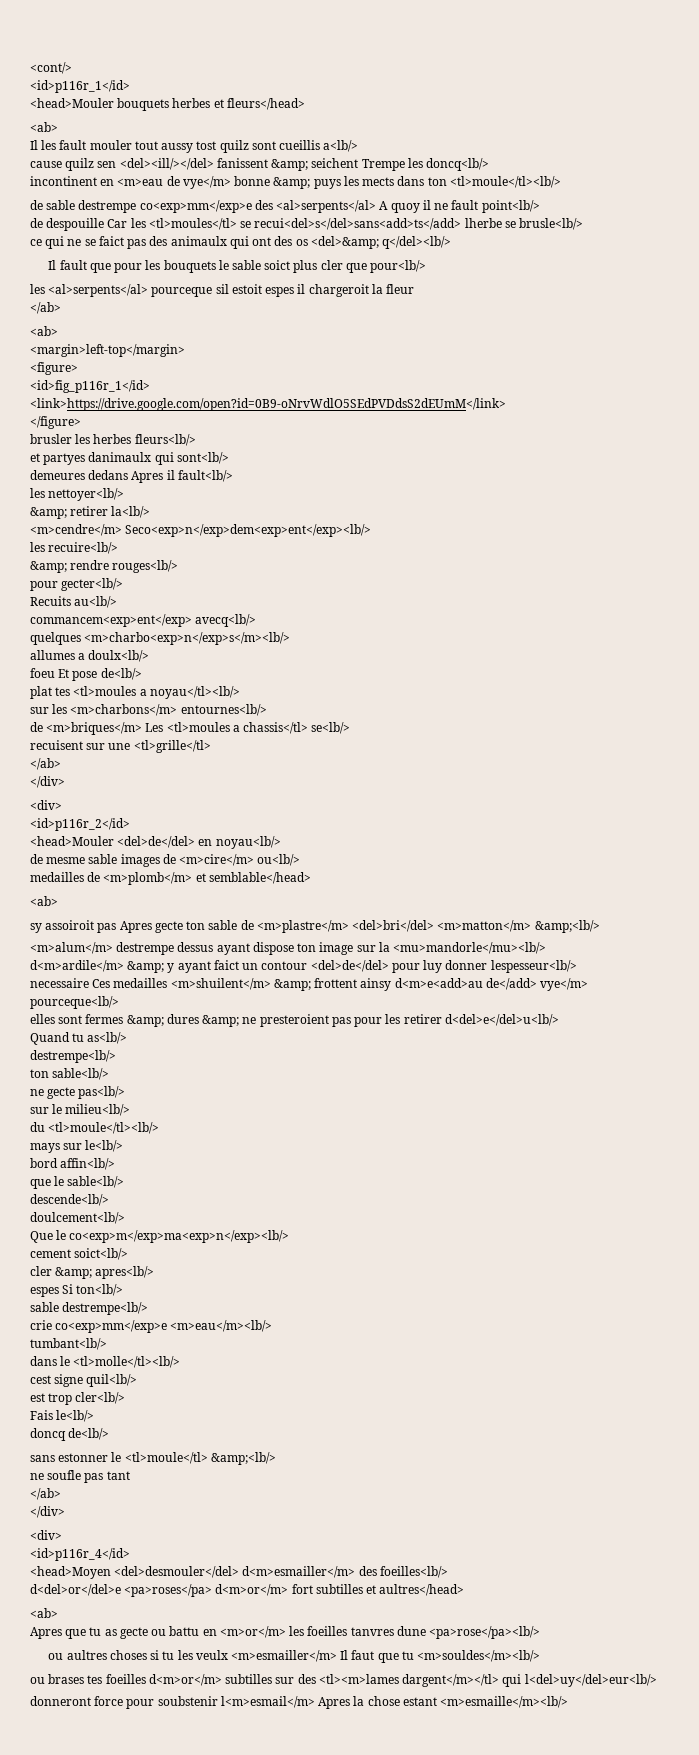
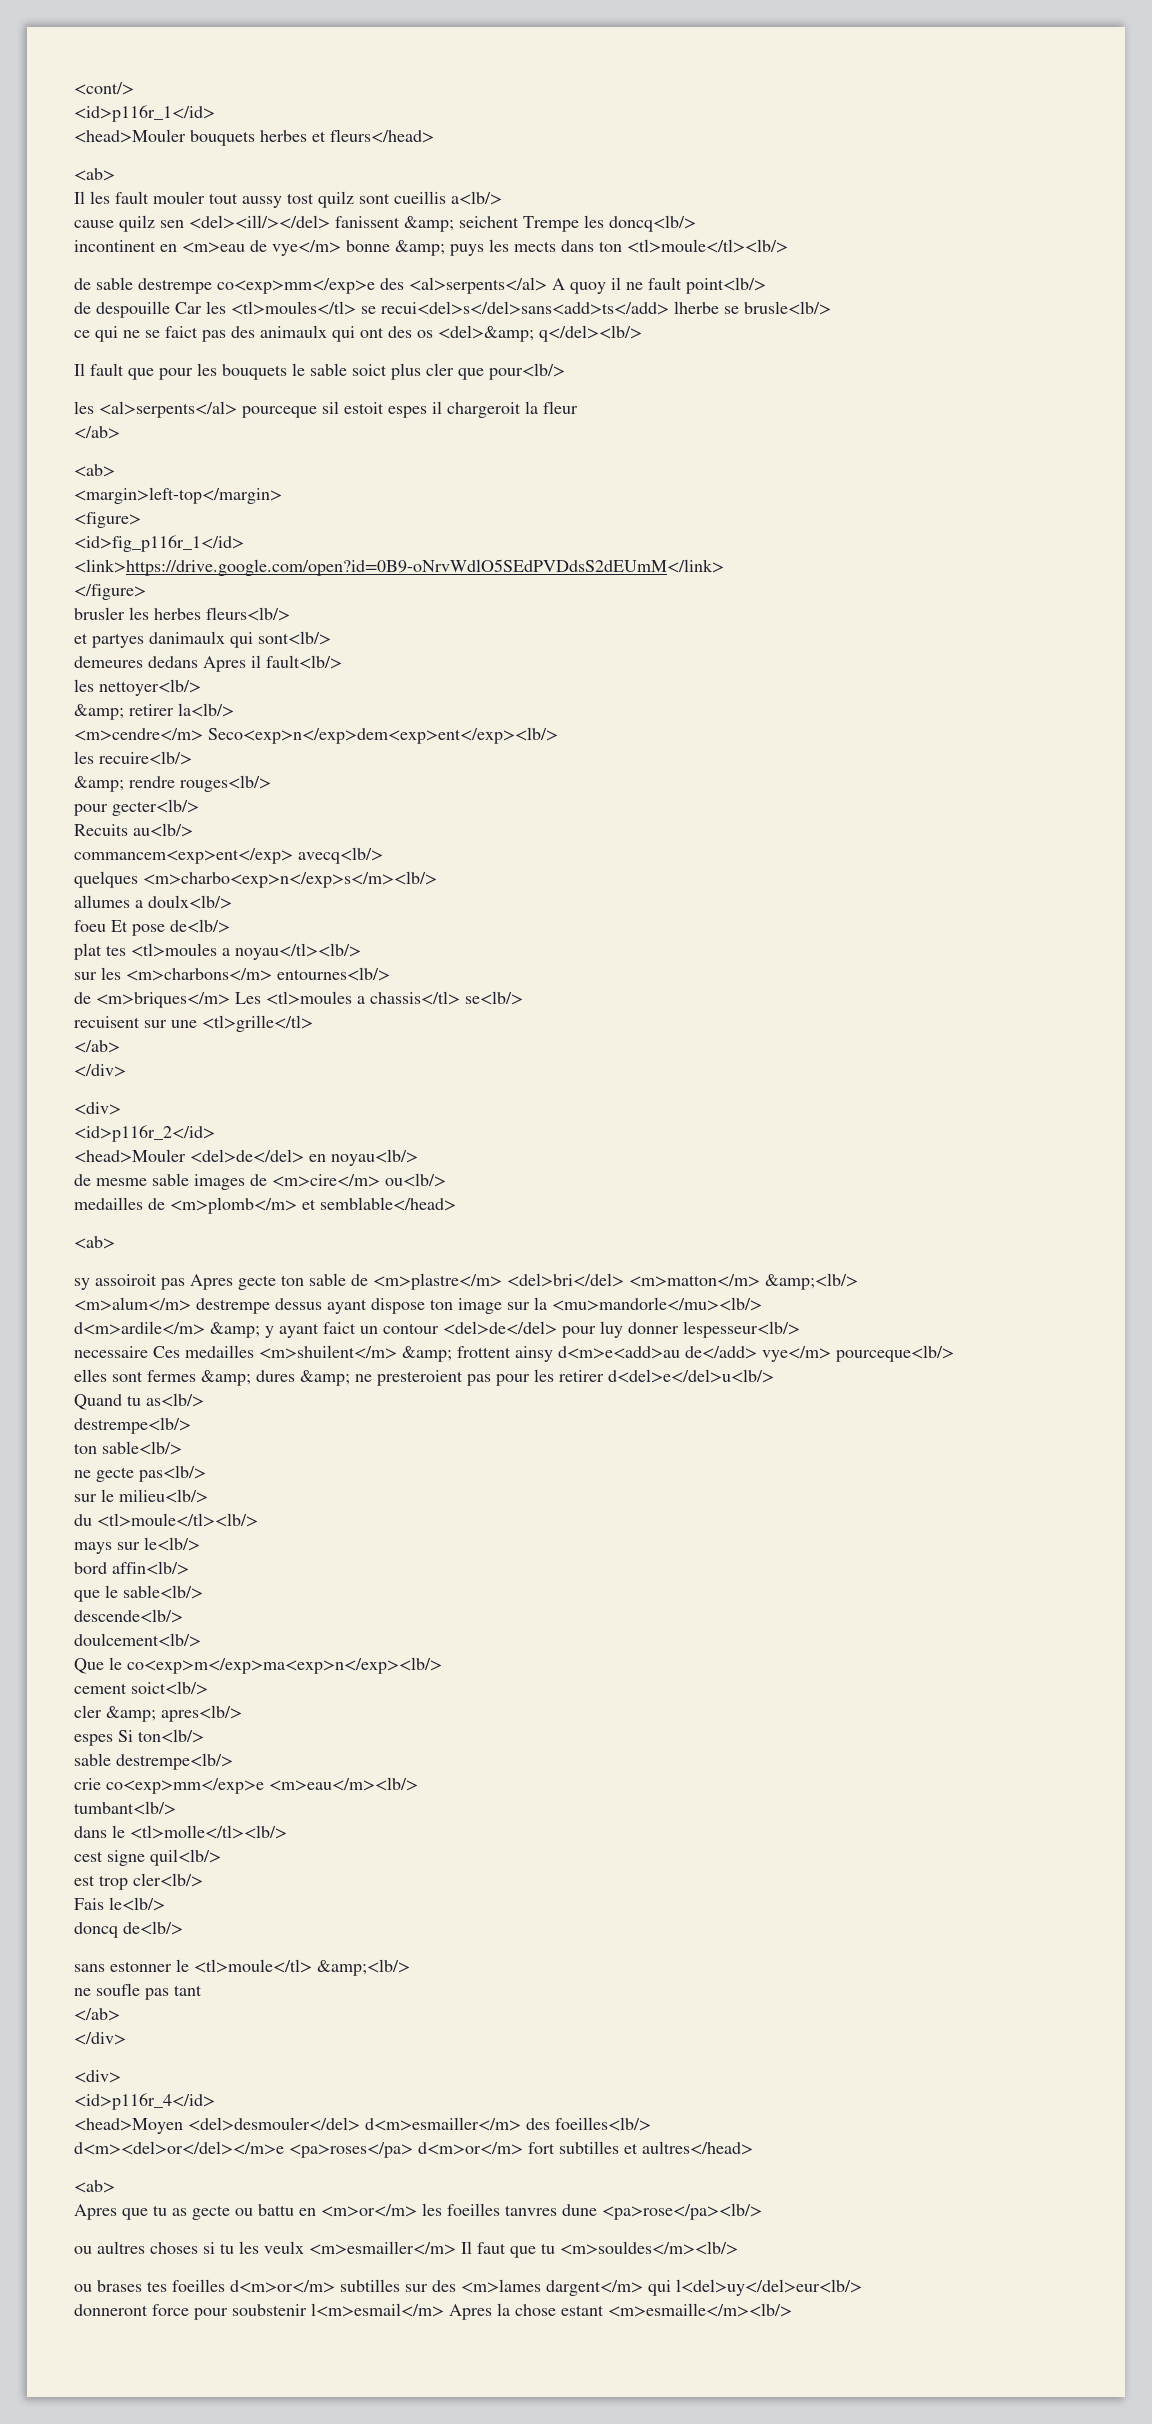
[30,1584,121,1596] d<del>or</del>e -> [74,2141,284,2155] d<m><del>or</del></m>e
[318,1674,500,1687] <tl><m>lames dargent</m></tl> -> [461,2279,643,2296] <m>lames dargent</m>

